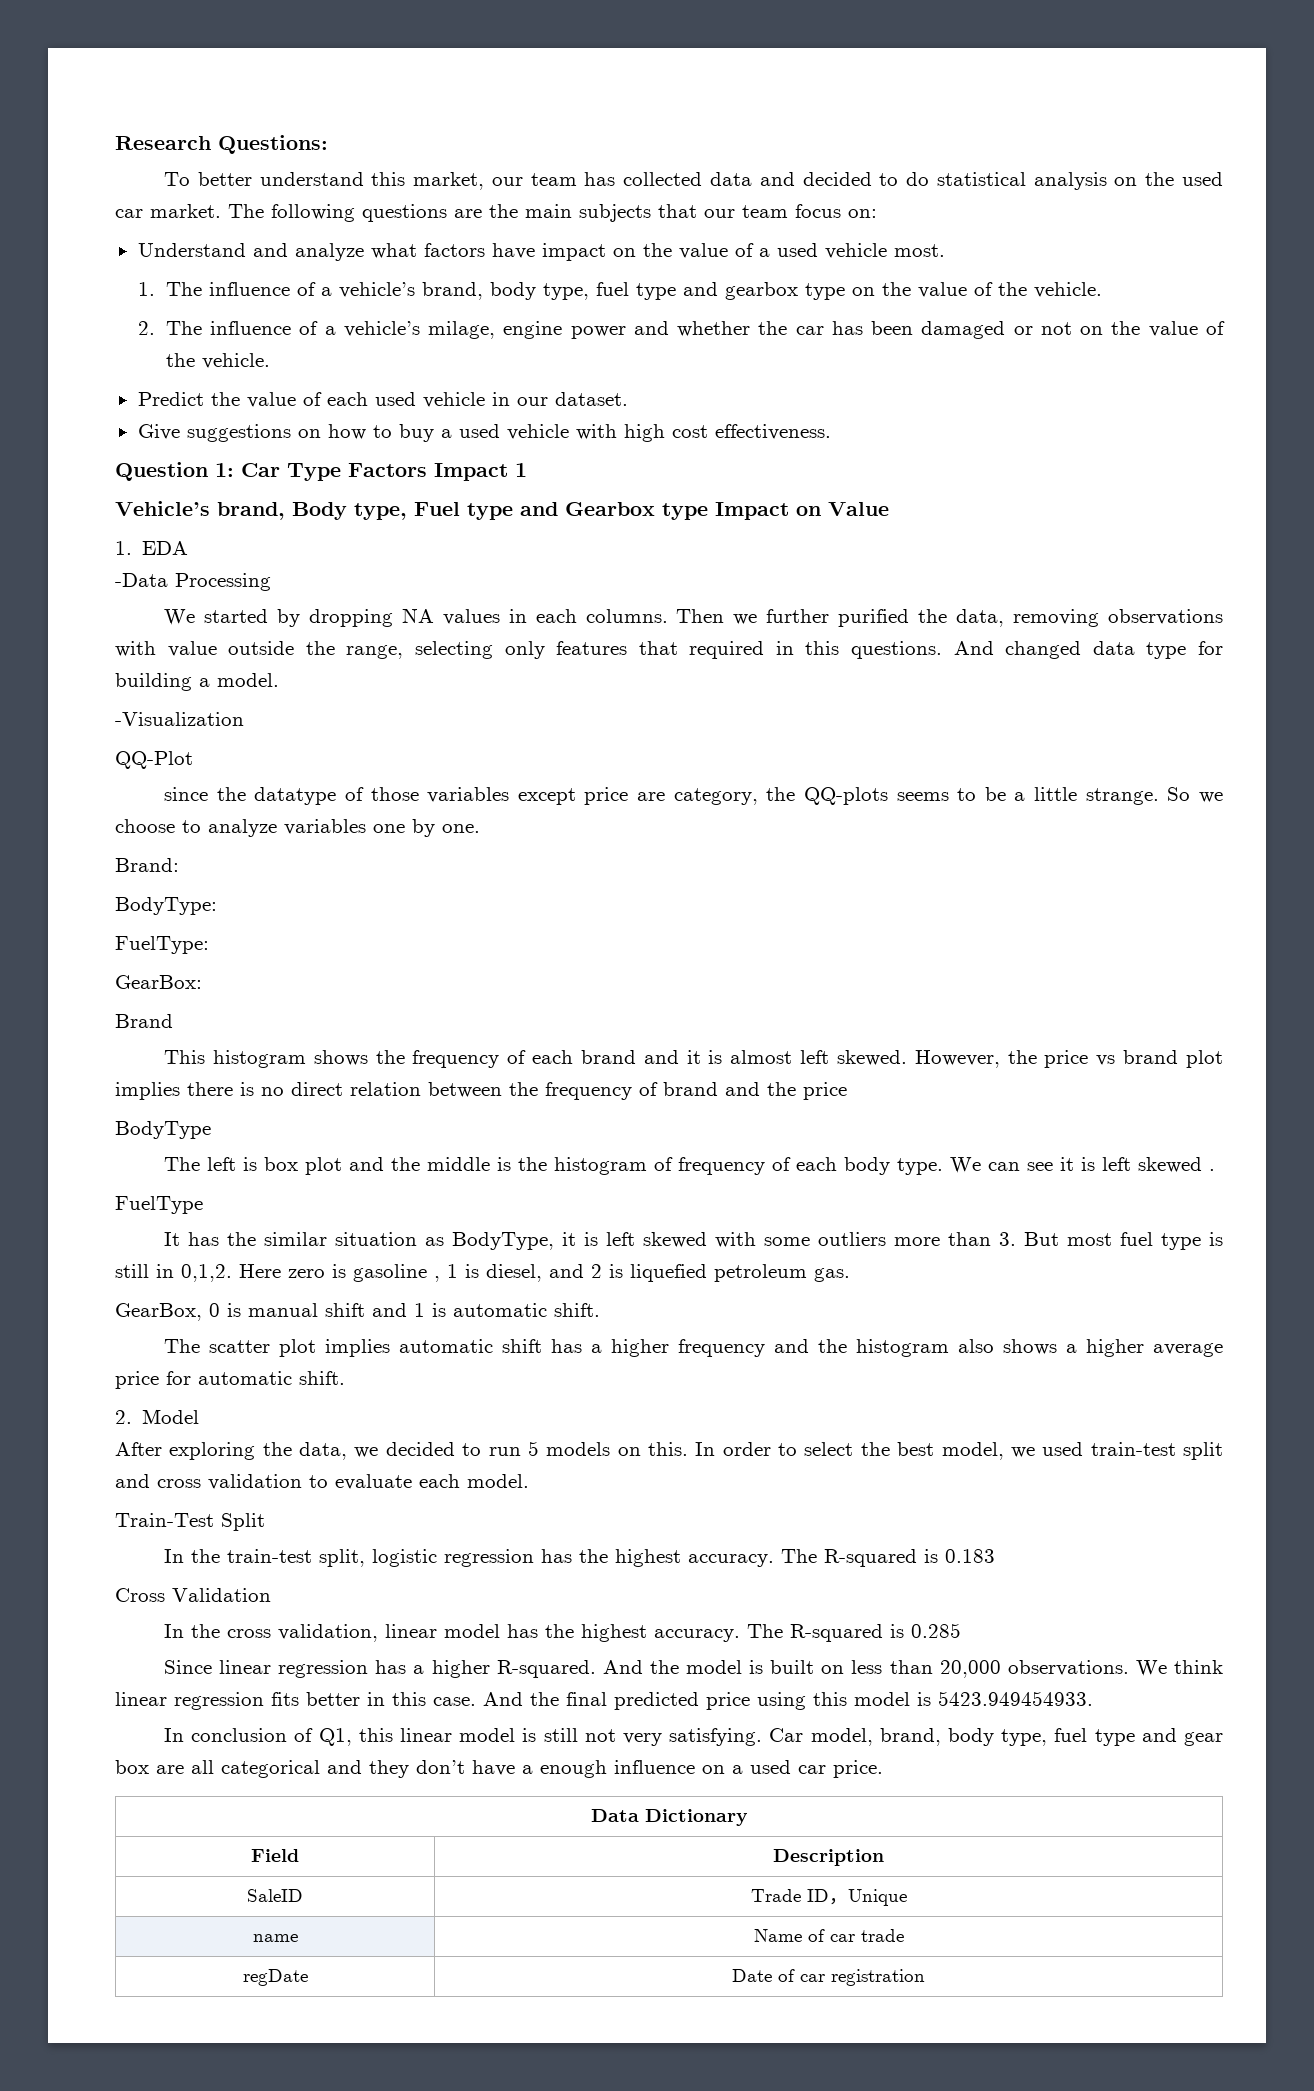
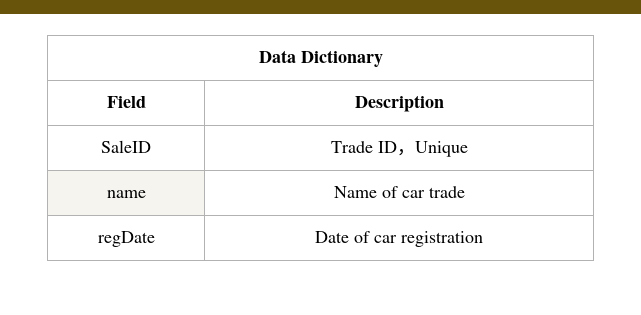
[115,135,328,154] [164,172,1223,190] [115,204,877,222] [137,243,945,261] [138,282,1102,300] [138,321,1225,339] [165,353,270,369] [137,392,628,408] [137,424,831,442] [115,462,527,481] [115,501,889,520] [115,541,189,555] [115,573,271,591] [164,608,1223,627] [115,641,1223,659] [115,673,279,691] [115,712,244,726] [115,751,193,769] [164,787,1223,805] [115,819,480,837] [115,858,179,872] [115,897,217,915] [115,936,209,954] [115,975,202,989] [115,1014,173,1028] [164,1050,1223,1068] [115,1082,847,1100] [115,1121,211,1139] [164,1157,1216,1175] [115,1196,203,1214] [164,1232,1224,1250] [115,1264,850,1282] [115,1303,600,1321] [164,1339,1224,1357] [115,1371,345,1389] [115,1409,200,1424] [115,1441,1224,1460] [115,1474,529,1490] [115,1513,265,1531] [164,1549,996,1567] [115,1588,271,1602] [164,1623,962,1642] [164,1660,1223,1678] [115,1691,1093,1710] [164,1728,1224,1746] [115,1760,883,1778] Research Questions: // To better understand this market, our team has collected data and decided to do statistical analysis on the used car market. The following questions are the main subjects that our team focus on: // Understand and analyze what factors have impact on the value of a used vehicle most. // 1. The influence of a vehicle’s brand, body type, fuel type and gearbox type on the value of the vehicle. // 2. The influence of a vehicle’s milage, engine power and whether the car has been damaged or not on the value of the vehicle. // Predict the value of each used vehicle in our dataset. // Give suggestions on how to buy a used vehicle with high cost effectiveness. // Question 1: Car Type Factors Impact 1 // Vehicle’s brand, Body type, Fuel type and Gearbox type Impact on Value // 1. EDA // -Data Processing // We started by dropping NA values in each columns. Then we further purified the data, removing observations with value outside the range, selecting only features that required in this questions. And changed data type for building a model. // -Visualization // QQ-Plot // since the datatype of those variables except price are category, the QQ-plots seems to be a little strange. So we choose to analyze variables one by one. // Brand: // BodyType: // FuelType: // GearBox: // Brand // This histogram shows the frequency of each brand and it is almost left skewed. However, the price vs brand plot implies there is no direct relation between the frequency of brand and the price // BodyType // The left is box plot and the middle is the histogram of frequency of each body type. We can see it is left skewed . // FuelType // It has the similar situation as BodyType, it is left skewed with some outliers more than 3. But most fuel type is still in 0,1,2. Here zero is gasoline , 1 is diesel, and 2 is liquefied petroleum gas. // GearBox, 0 is manual shift and 1 is automatic shift. // The scatter plot implies automatic shift has a higher frequency and the histogram also shows a higher average price for automatic shift. // 2. Model // After exploring the data, we decided to run 5 models on this. In order to select the best model, we used train-test split and cross validation to evaluate each model. // Train-Test Split // In the train-test split, logistic regression has the highest accuracy. The R-squared is 0.183 // Cross Validation // In the cross validation, linear model has the highest accuracy. The R-squared is 0.285 // Since linear regression has a higher R-squared. And the model is built on less than 20,000 observations. We think linear regression fits better in this case. And the final predicted price using this model is 5423.949454933. // In conclusion of Q1, this linear model is still not very satisfying. Car model, brand, body type, fuel type and gear box are all categorical and they don’t have a enough influence on a used car price. // -> (258, 56) none

